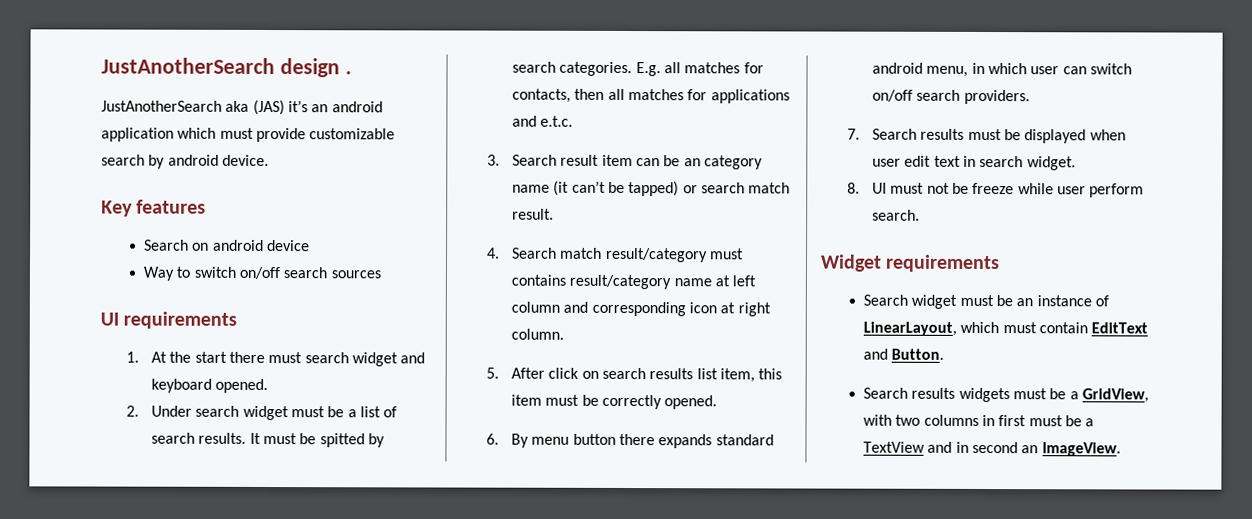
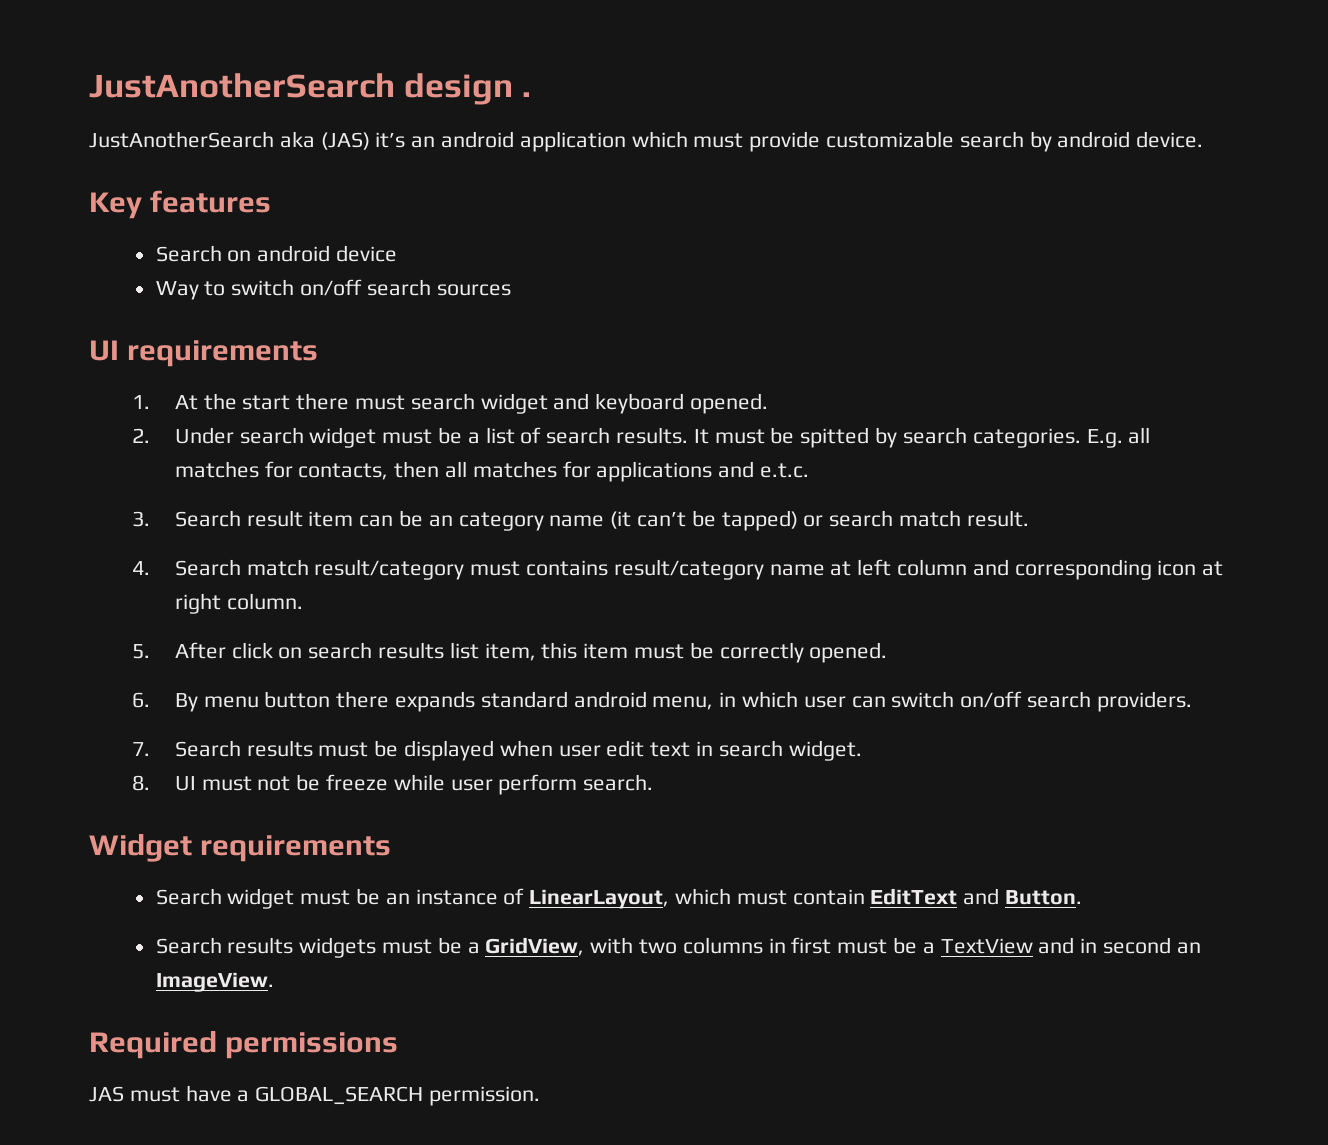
(1121, 449) none -> [89,1031,399,1059] [89,1085,541,1106] // Required permissions // JAS must have a GLOBAL_SEARCH permission.

